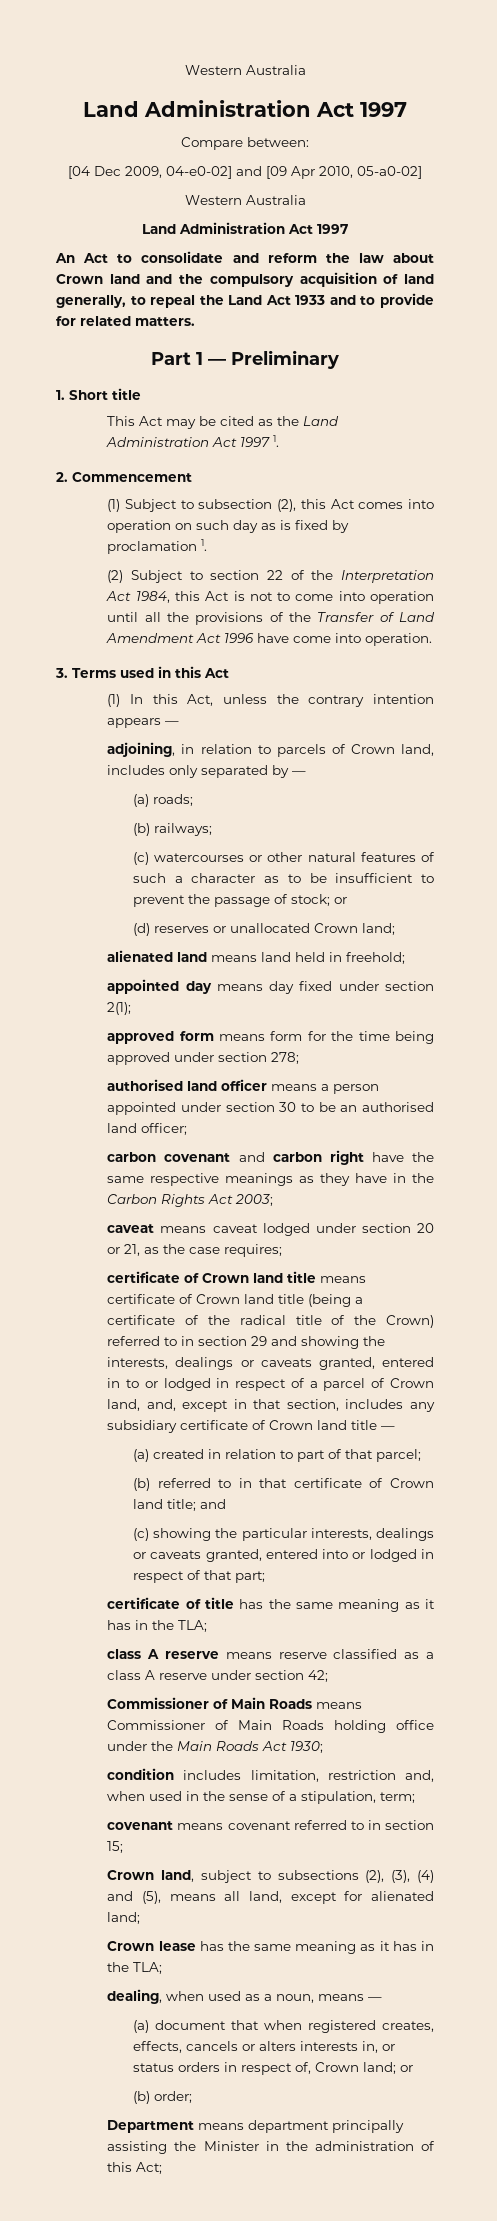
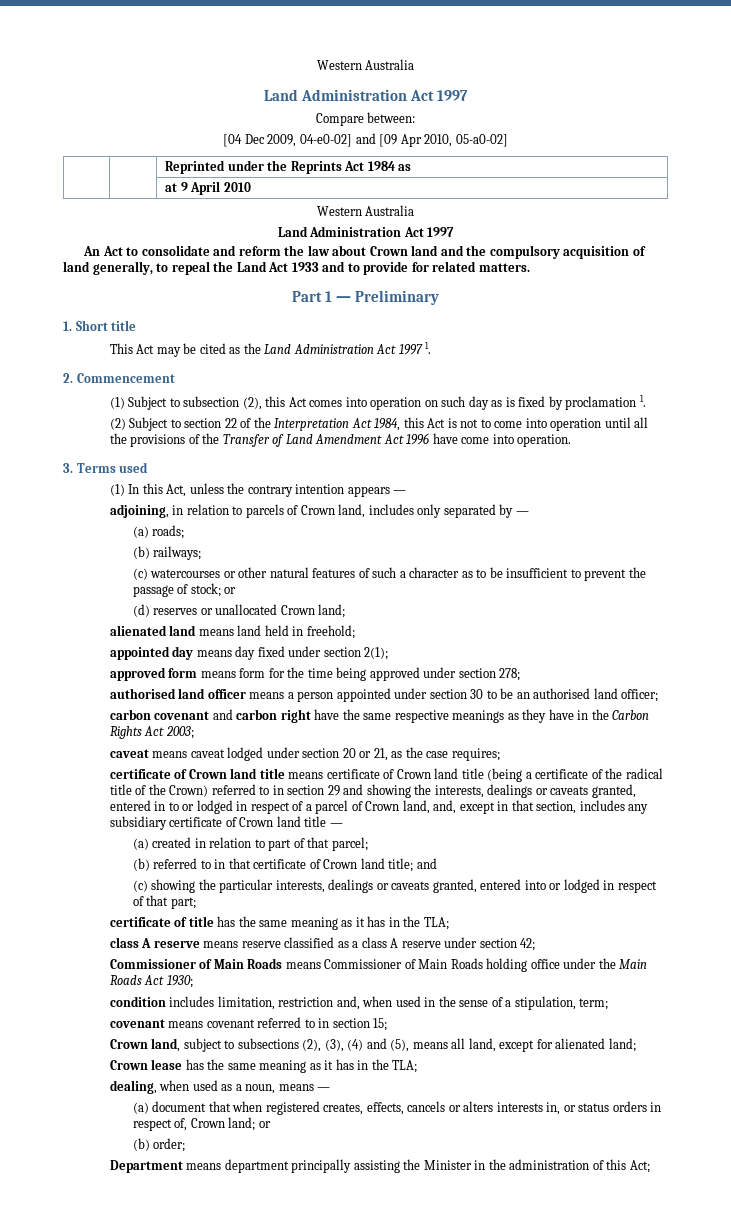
(422, 172) none -> [165,160,412,174] [165,181,251,195] // | | Reprinted under the Reprints Act 1984 as // | | at 9 April 2010
[158,666,229,678] in this Act -> (149, 467) none

